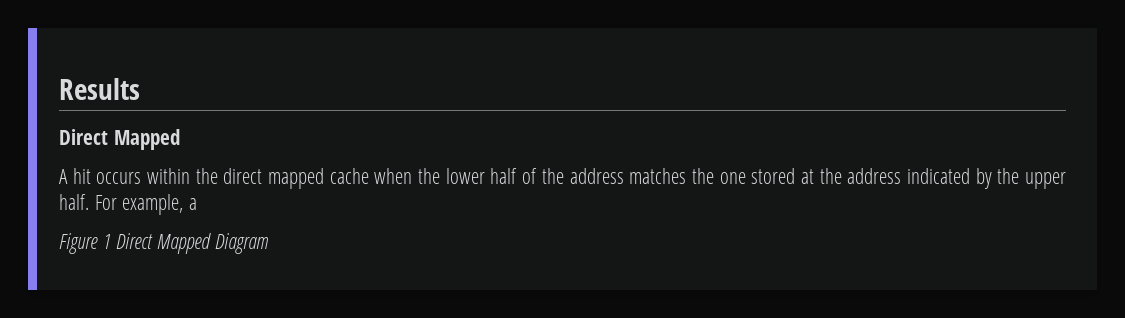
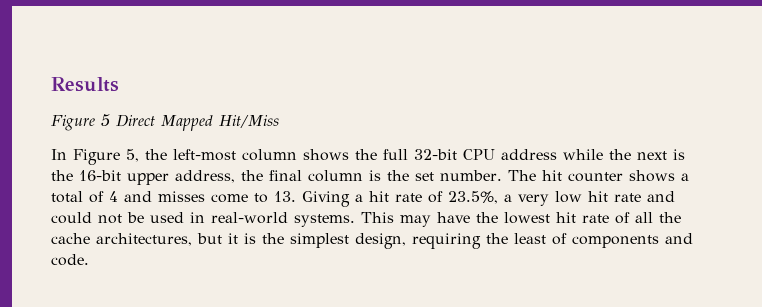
[59,129,180,150] [59,168,1066,189] [59,194,198,215] [59,233,268,254] Direct Mapped // A hit occurs within the direct mapped cache when the lower half of the address matches the one stored at the address indicated by the upper half. For example, a // Figure 1 Direct Mapped Diagram -> [51,114,279,131] [51,149,685,165] [51,170,689,185] [51,191,675,207] [51,212,681,227] [51,233,693,249] [51,254,89,266] Figure 5 Direct Mapped Hit/Miss // In Figure 5, the left-most column shows the full 32-bit CPU address while the next is the 16-bit upper address, the final column is the set number. The hit counter shows a total of 4 and misses come to 13. Giving a hit rate of 23.5%, a very low hit rate and could not be used in real-world systems. This may have the lowest hit rate of all the cache architectures, but it is the simplest design, requiring the least of components and code.

